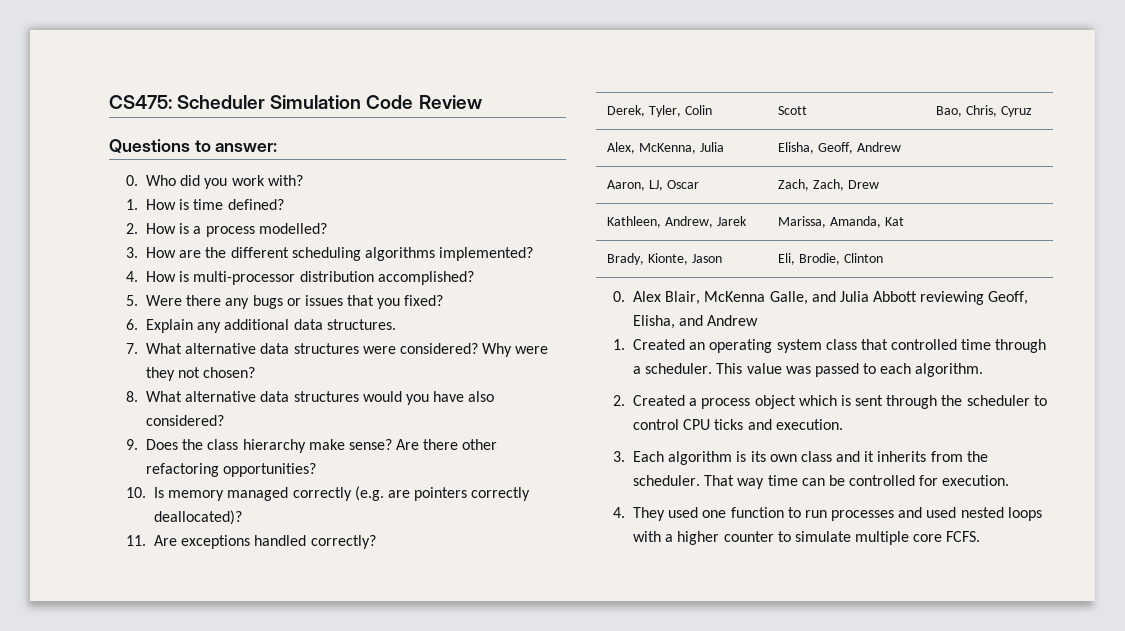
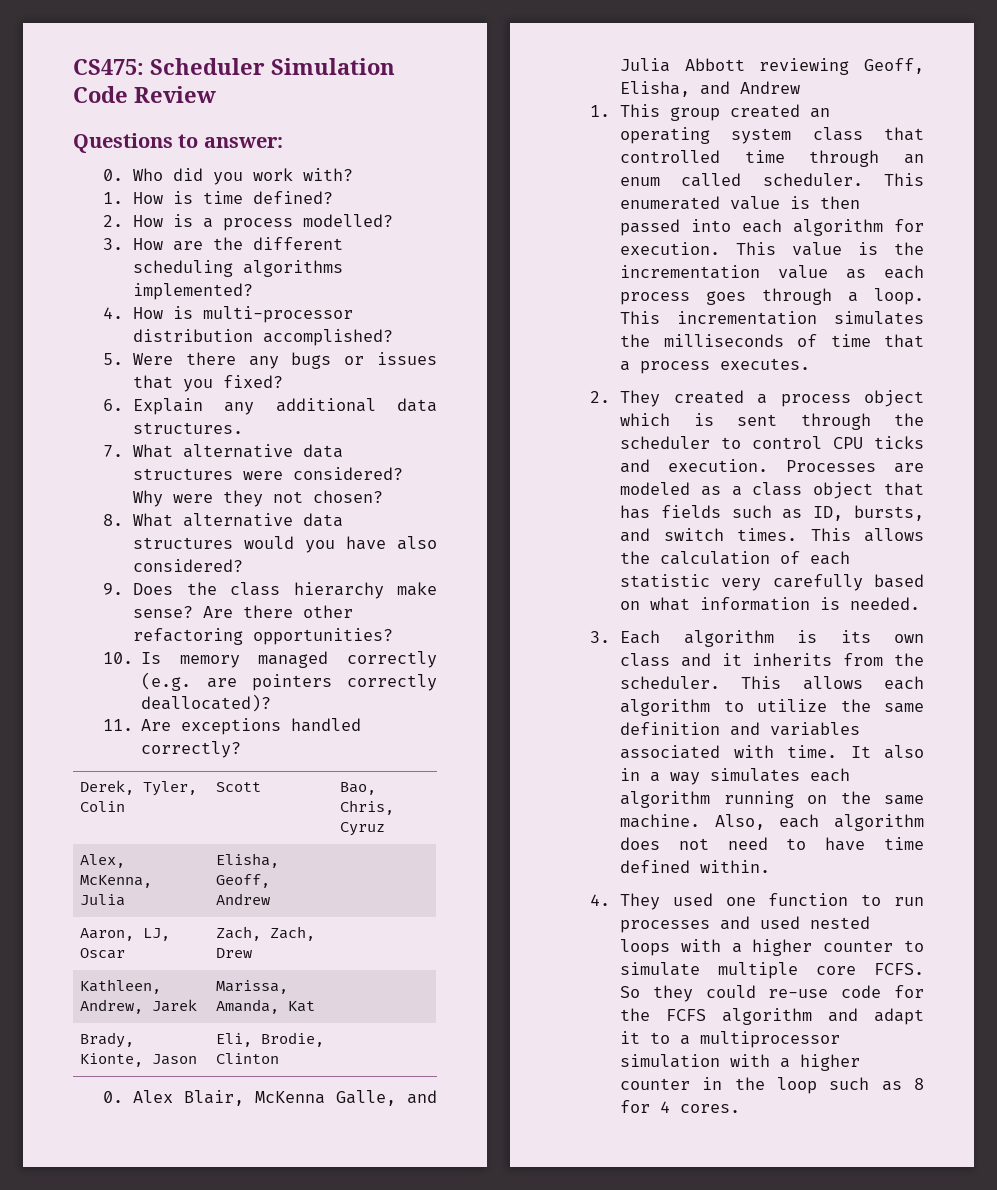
[632,339,685,350] Created -> [620,104,801,121] This group created
[632,363,984,377] [613,395,685,406] a scheduler. This value was passed to each algorithm. // 2. Created -> [904,154,924,164] [620,173,924,187] [620,196,861,210] [620,219,924,236] [620,242,924,256] [620,265,924,279] [620,288,924,305] [620,311,924,325] [620,334,924,348] [620,358,811,374] [590,390,744,407] an enum called scheduler. This enumerated value is then passed into each algorithm for execution. This value is the incrementation value as each process goes through a loop. This incrementation simulates the milliseconds of time that a process executes. // 2. They created
(843, 424) none -> [786,460,924,473] [620,482,924,499] [620,505,924,521] [620,528,924,542] [620,551,851,565] [620,574,924,591] [620,597,921,611] Processes are modeled as a class object that has fields such as ID, bursts, and switch times. This allows the calculation of each statistic very carefully based on what information is needed.
[704,475,1010,489] That way time can be controlled for execution. -> [741,676,924,690] [620,699,924,716] [620,722,861,736] [620,745,924,759] [620,768,851,785] [620,791,924,808] [620,814,924,831] [620,837,924,851] [620,860,771,873] This allows each algorithm to utilize the same definition and variables associated with time. It also in a way simulates each algorithm running on the same machine. Also, each algorithm does not need to have time defined within.
(981, 536) none -> [620,985,924,1002] [620,1008,924,1025] [620,1031,841,1048] [620,1054,861,1071] [620,1077,924,1094] [620,1100,741,1113] So they could re-use code for the FCFS algorithm and adapt it to a multiprocessor simulation with a higher counter in the loop such as 8 for 4 cores.

